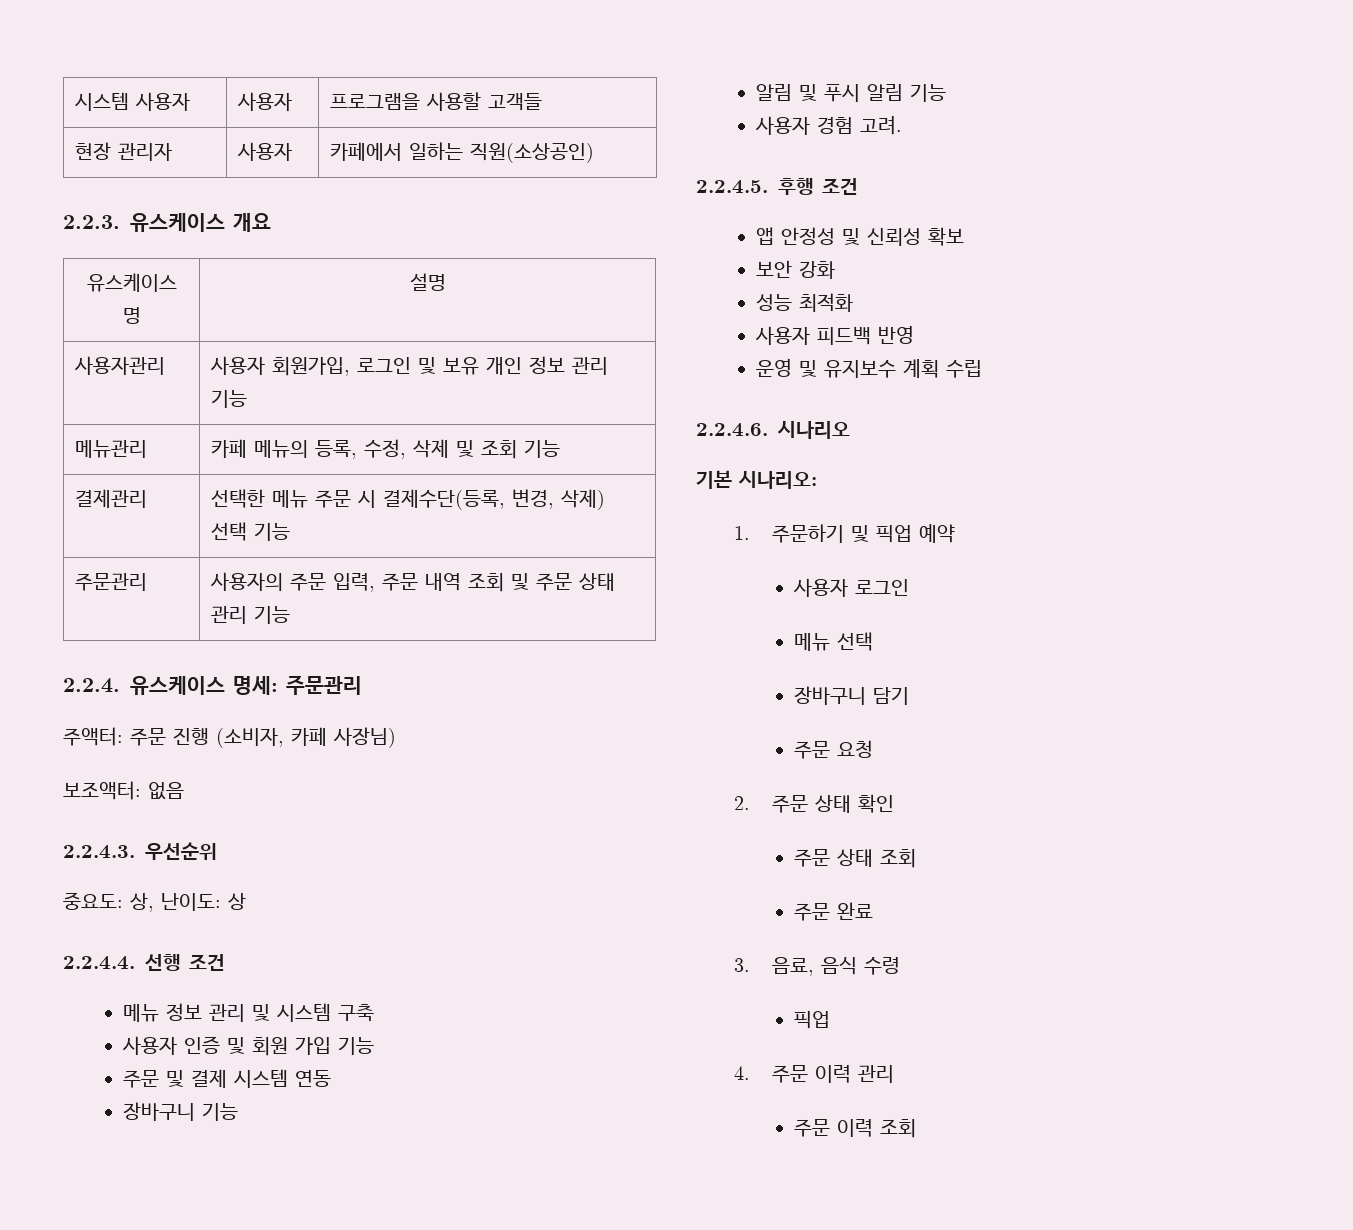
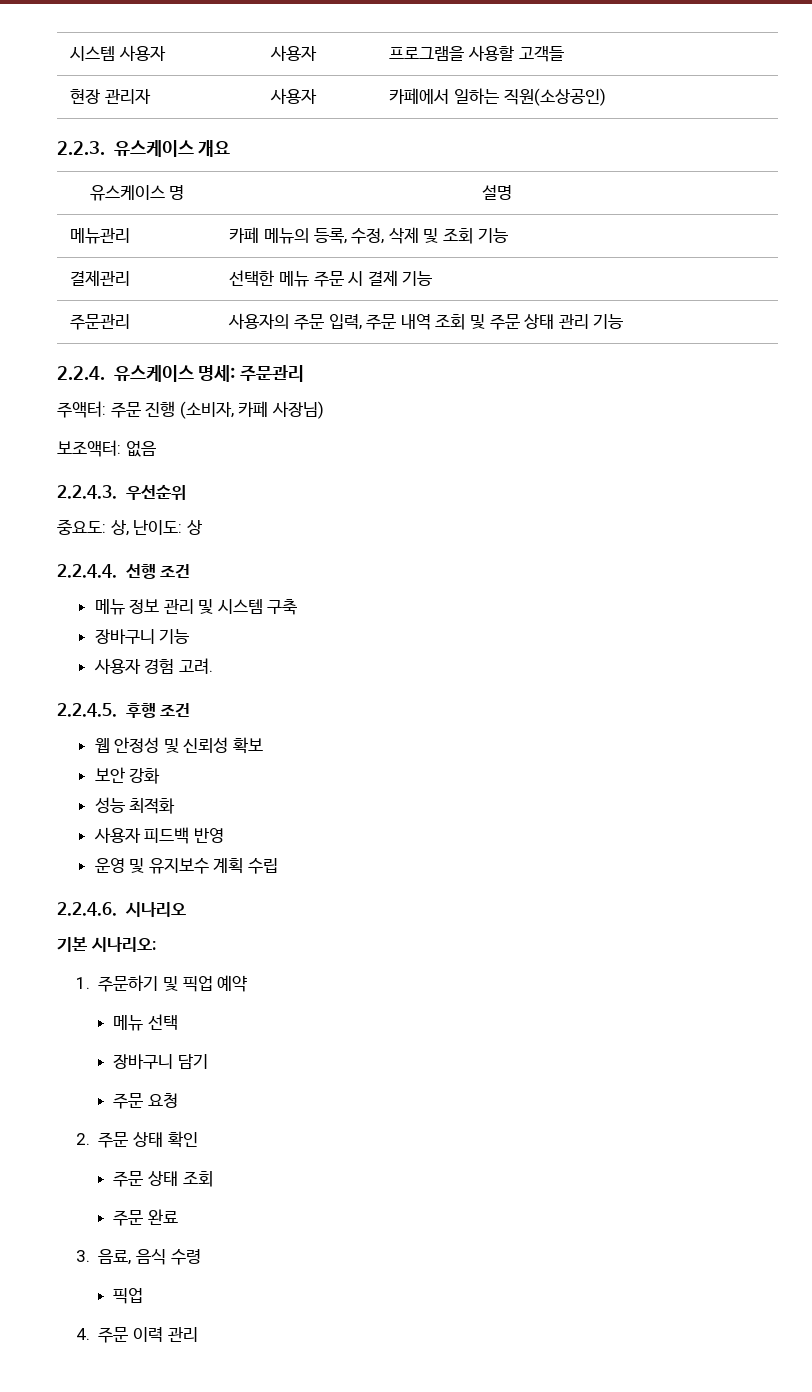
[74,356,166,375] [210,356,609,376] [211,390,248,408] // 사용자관리 | 사용자 회원가입, 로그인 및 보유 개인 정보 관리 기능 -> (512, 192) none
[383,489,606,510] [211,522,248,541] 결제수단(등록, 변경, 삭제) 선택 -> [367,270,398,286] 결제
[122,1036,375,1056] [123,1069,332,1088] [123,1102,239,1121] [756,84,904,102] 사용자 인증 및 회원 가입 기능 // 주문 및 결제 시스템 연동 // 장바구니 기능 // 알림 및 푸시 알림 -> [94,629,155,644] 장바구니
[756,227,775,245] 앱 -> [94,738,110,753] 웹
[793,578,910,597] // 사용자 로그인 -> (248, 983) none
[794,1119,917,1138] // 주문 이력 조회 -> (198, 1334) none

